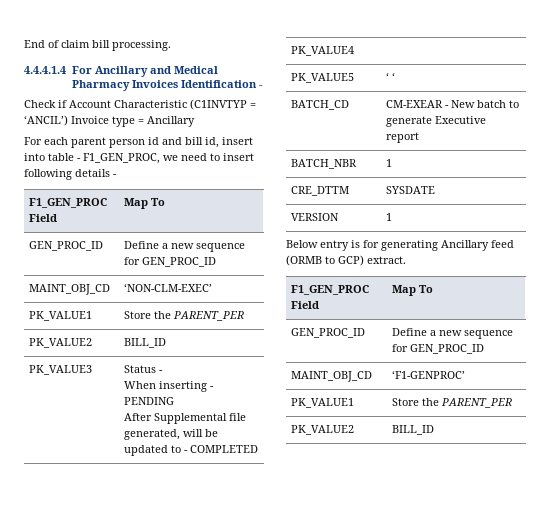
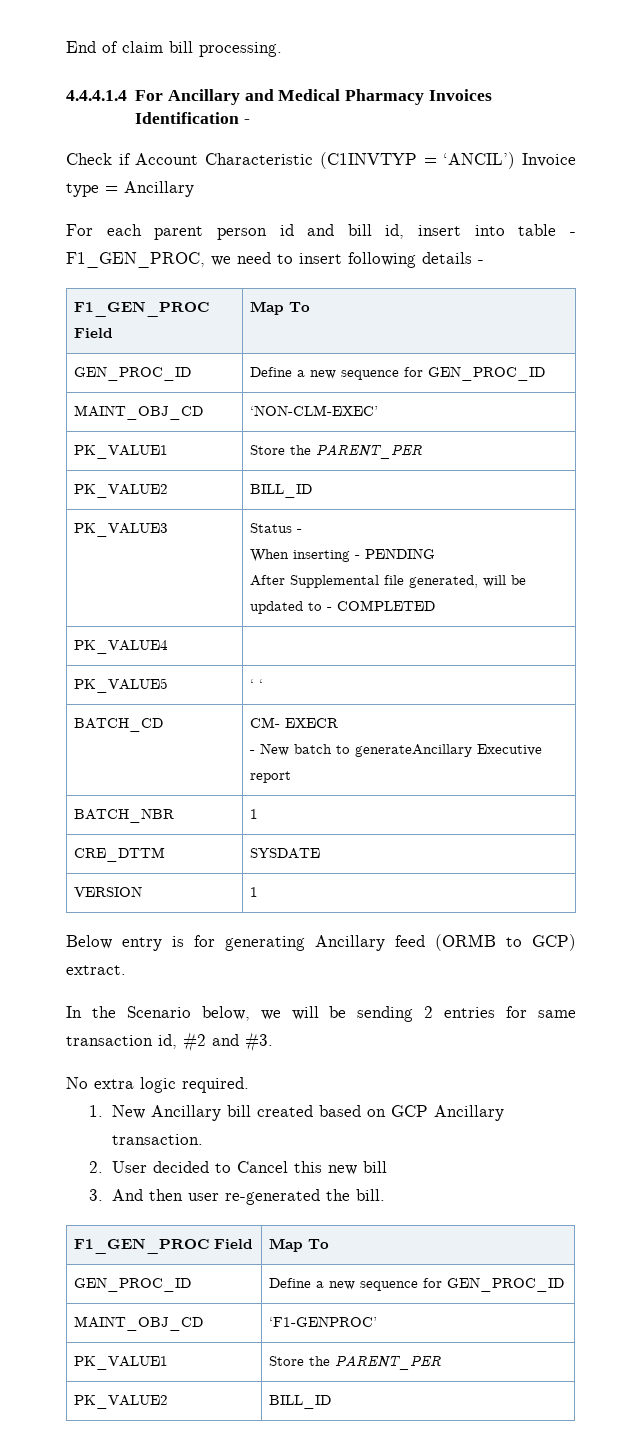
[385,100,443,108] CM-EXEAR -> [249,717,338,728] CM- EXECR //
[385,116,432,127] generate -> [354,744,472,757] generateAncillary
(406, 260) none -> [66,1006,577,1022] [66,1032,273,1052] [66,1077,249,1093] [88,1105,504,1121] [111,1134,203,1145] [88,1161,387,1175] [88,1189,385,1205] // In the Scenario below, we will be sending 2 entries for same transaction id, #2 and #3. // No extra logic required. // 1. New Ancillary bill created based on GCP Ancillary transaction. // 2. User decided to Cancel this new bill // 3. And then user re-generated the bill.

